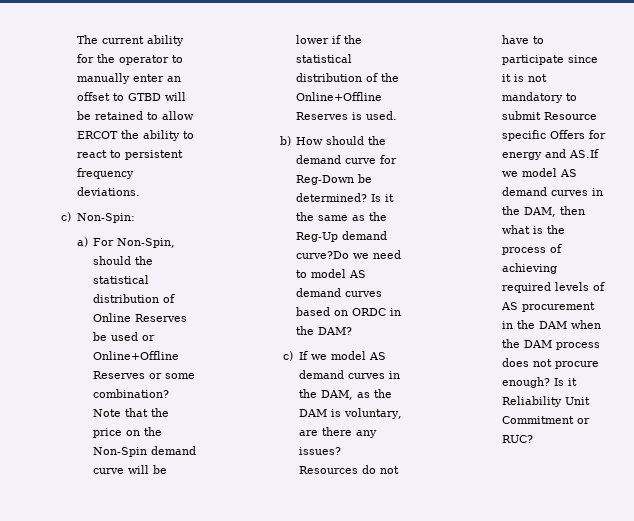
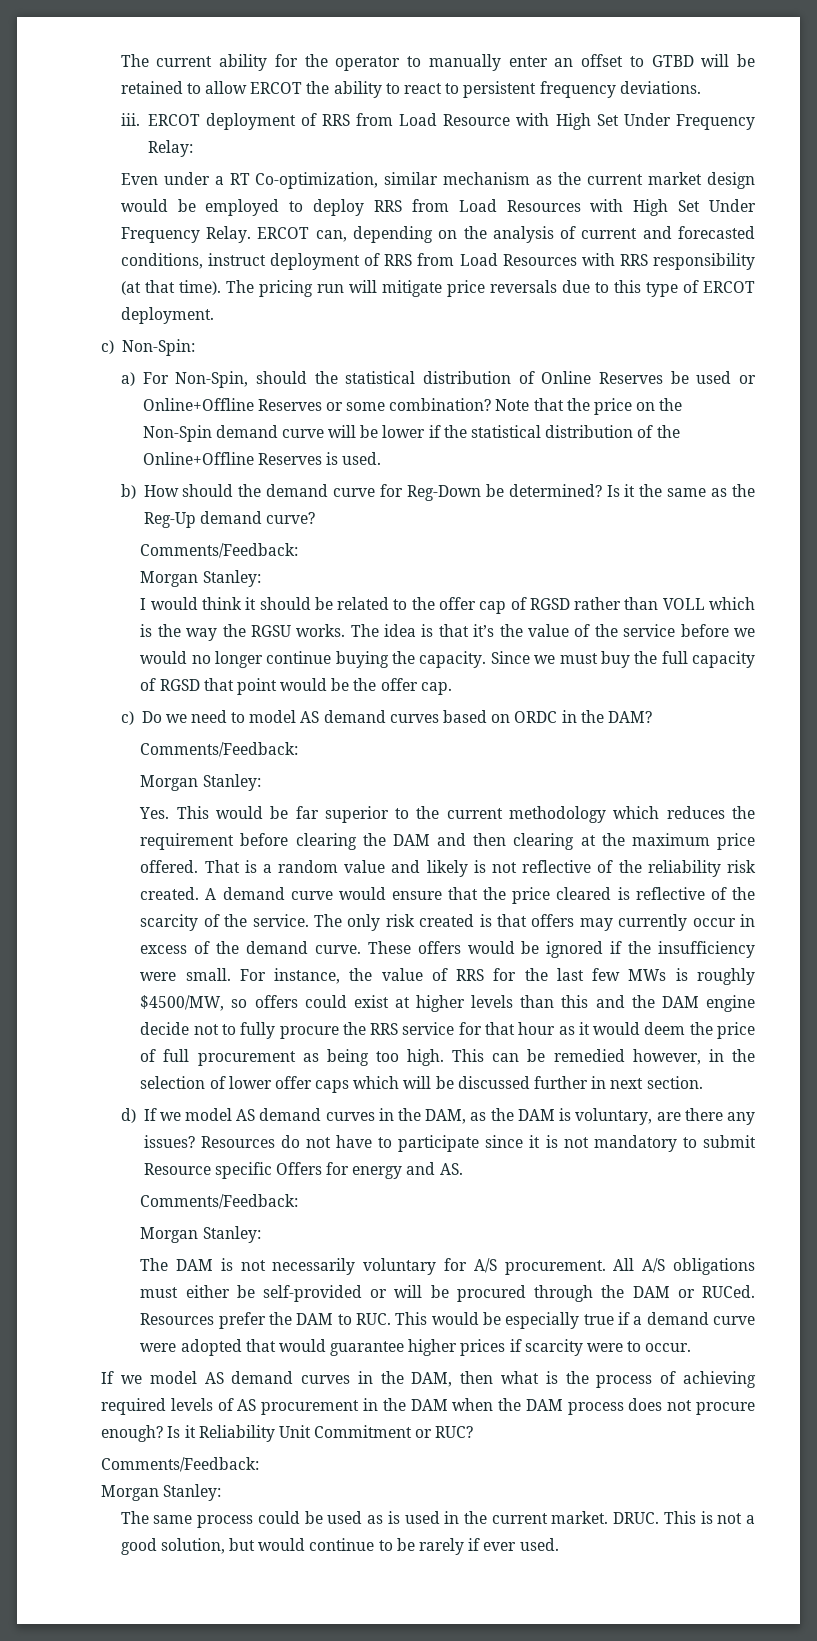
(140, 191) none -> [120,113,755,130] [147,140,193,157] [120,172,755,189] [120,199,756,216] [120,226,756,243] [120,253,755,270] [120,280,755,297] [120,307,214,324] // iii. ERCOT deployment of RRS from Load Resource with High Set Under Frequency Relay: // Even under a RT Co-optimization, similar mechanism as the current market design would be employed to deploy RRS from Load Resources with High Set Under Frequency Relay. ERCOT can, depending on the analysis of current and forecasted conditions, instruct deployment of RRS from Load Resources with RRS responsibility (at that time). The pricing run will mitigate price reversals due to this type of ERCOT deployment.
[296,251,350,259] curve?Do -> [265,512,315,524] [140,543,299,558] [140,570,261,587] [140,597,755,614] [140,624,756,641] [140,651,756,668] [140,678,452,695] [120,711,162,725] curve? // Comments/Feedback: // Morgan Stanley: // I would think it should be related to the offer cap of RGSD rather than VOLL which is the way the RGSU works. The idea is that it’s the value of the service before we would no longer continue buying the capacity. Since we must buy the full capacity of RGSD that point would be the offer cap. // c) Do
[283,351,293,361] c) -> [140,742,299,757] [140,774,261,791] [139,806,755,823] [140,833,755,850] [140,860,756,877] [140,887,755,904] [140,914,755,931] [140,941,756,958] [140,968,755,985] [140,995,755,1012] [140,1022,756,1039] [140,1049,755,1066] [140,1076,703,1093] [120,1108,136,1123] Comments/Feedback: // Morgan Stanley: // Yes. This would be far superior to the current methodology which reduces the requirement before clearing the DAM and then clearing at the maximum price offered. That is a random value and likely is not reflective of the reliability risk created. A demand curve would ensure that the price cleared is reflective of the scarcity of the service. The only risk created is that offers may currently occur in excess of the demand curve. These offers would be ignored if the insufficiency were small. For instance, the value of RRS for the last few MWs is roughly $4500/MW, so offers could exist at higher levels than this and the DAM engine decide not to fully procure the RRS service for that hour as it would deem the price of full procurement as being too high. This can be remedied however, in the selection of lower offer caps which will be discussed further in next section. // d)
[568,149,599,158] AS.If -> [439,1163,463,1175] [140,1194,299,1209] [140,1226,261,1243] [140,1258,755,1275] [140,1285,755,1302] [140,1312,755,1329] [140,1339,692,1356] [101,1371,115,1384] AS. // Comments/Feedback: // Morgan Stanley: // The DAM is not necessarily voluntary for A/S procurement. All A/S obligations must either be self-provided or will be procured through the DAM or RUCed. Resources prefer the DAM to RUC. This would be especially true if a demand curve were adopted that would guarantee higher prices if scarcity were to occur. // If
(533, 439) none -> [101,1457,260,1472] [101,1484,222,1501] [120,1511,755,1528] [120,1538,559,1555] // Comments/Feedback: // Morgan Stanley: // The same process could be used as is used in the current market. DRUC. This is not a good solution, but would continue to be rarely if ever used.

